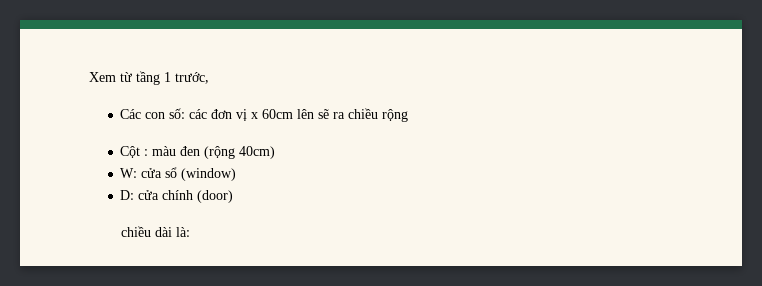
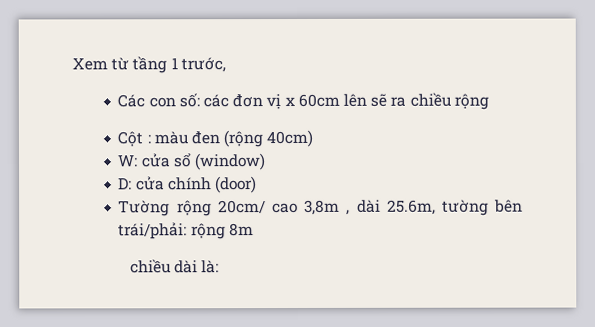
(234, 196) none -> [118,199,523,217] [118,222,254,240] // Tường rộng 20cm/ cao 3,8m , dài 25.6m, tường bên trái/phải: rộng 8m

